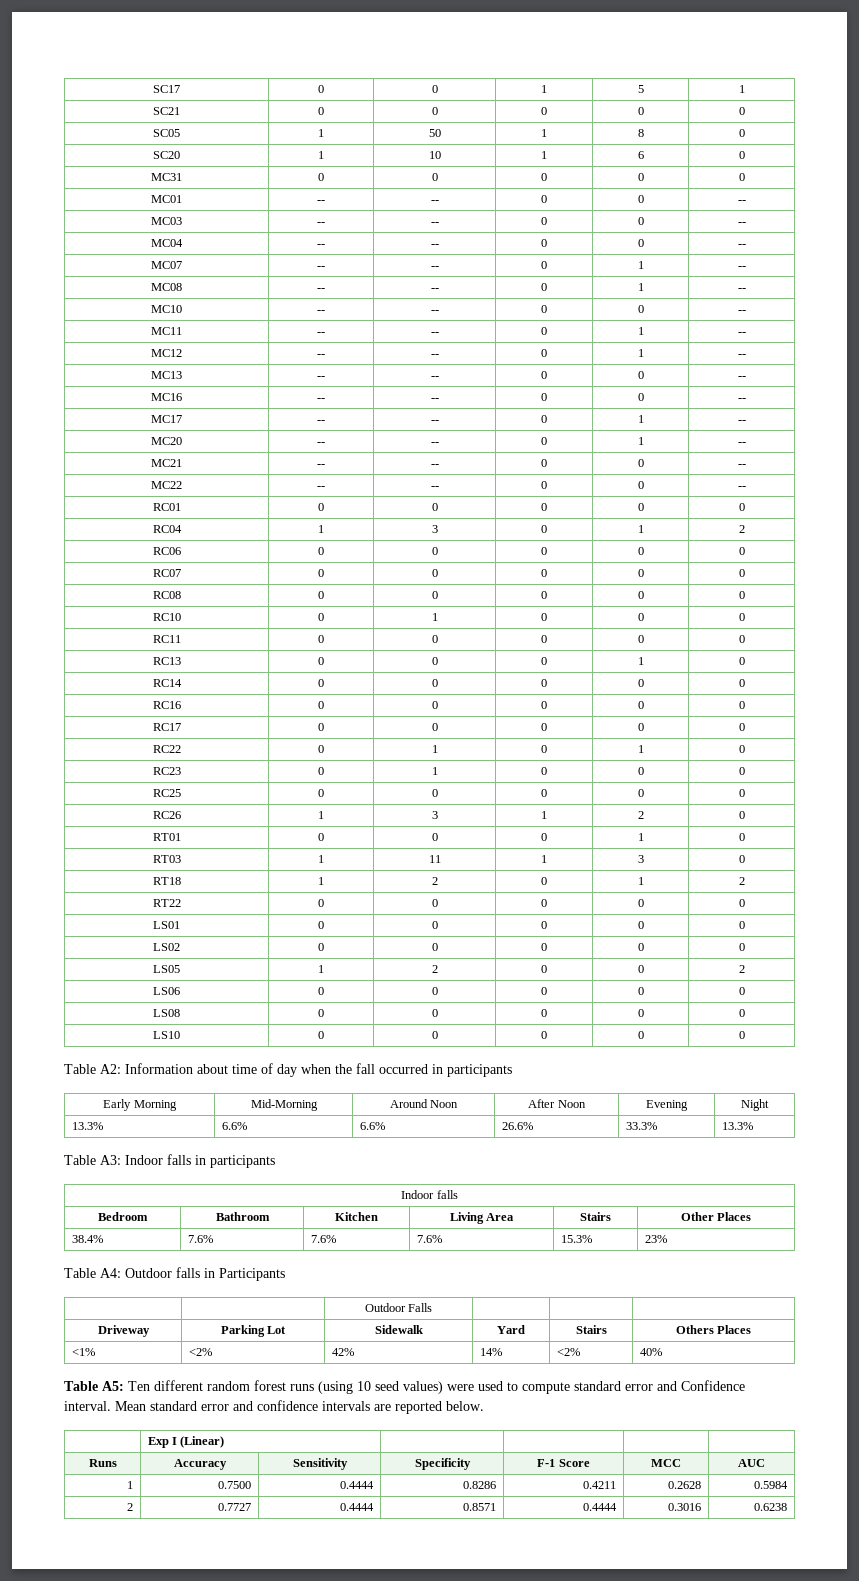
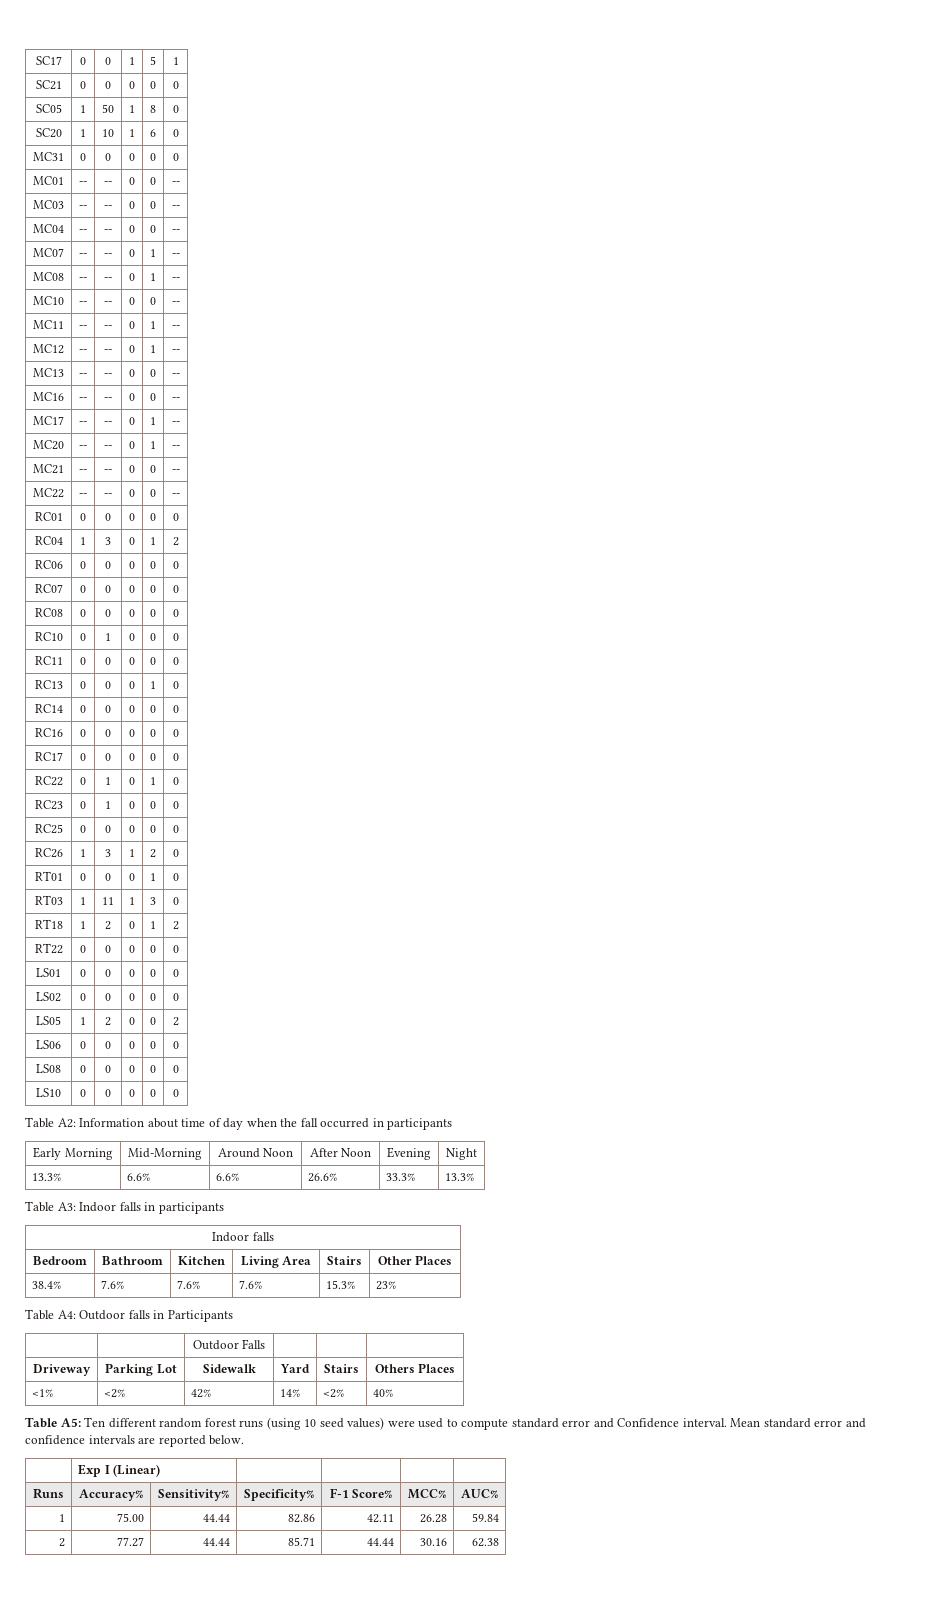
[173,1459,227,1470] [292,1458,348,1470] [414,1458,471,1470] [537,1459,590,1467] [651,1459,681,1467] [738,1459,765,1467] [127,1481,134,1489] [218,1481,252,1489] [340,1481,375,1489] [463,1481,497,1489] [583,1481,617,1489] [668,1481,702,1489] [754,1481,789,1489] [127,1503,134,1511] [218,1503,252,1511] [340,1503,375,1511] [463,1503,497,1511] [583,1503,618,1511] [668,1503,702,1511] [754,1503,788,1511] Accuracy | Sensitivity | Specificity | F-1 Score | MCC | AUC // 1 | 0.7500 | 0.4444 | 0.8286 | 0.4211 | 0.2628 | 0.5984 // 2 | 0.7727 | 0.4444 | 0.8571 | 0.4444 | 0.3016 | 0.6238 -> [79,1489,143,1501] [158,1489,229,1501] [243,1489,314,1501] [329,1488,393,1498] [408,1489,446,1499] [461,1489,498,1498] [58,1514,65,1522] [116,1513,144,1522] [202,1514,230,1522] [287,1514,315,1523] [366,1514,394,1523] [419,1514,447,1523] [471,1513,499,1522] [58,1538,65,1547] [116,1537,144,1547] [202,1538,230,1546] [287,1537,315,1546] [366,1538,394,1546] [419,1538,447,1546] [471,1538,499,1547] Accuracy% | Sensitivity% | Specificity% | F-1 Score% | MCC% | AUC% // 1 | 75.00 | 44.44 | 82.86 | 42.11 | 26.28 | 59.84 // 2 | 77.27 | 44.44 | 85.71 | 44.44 | 30.16 | 62.38

